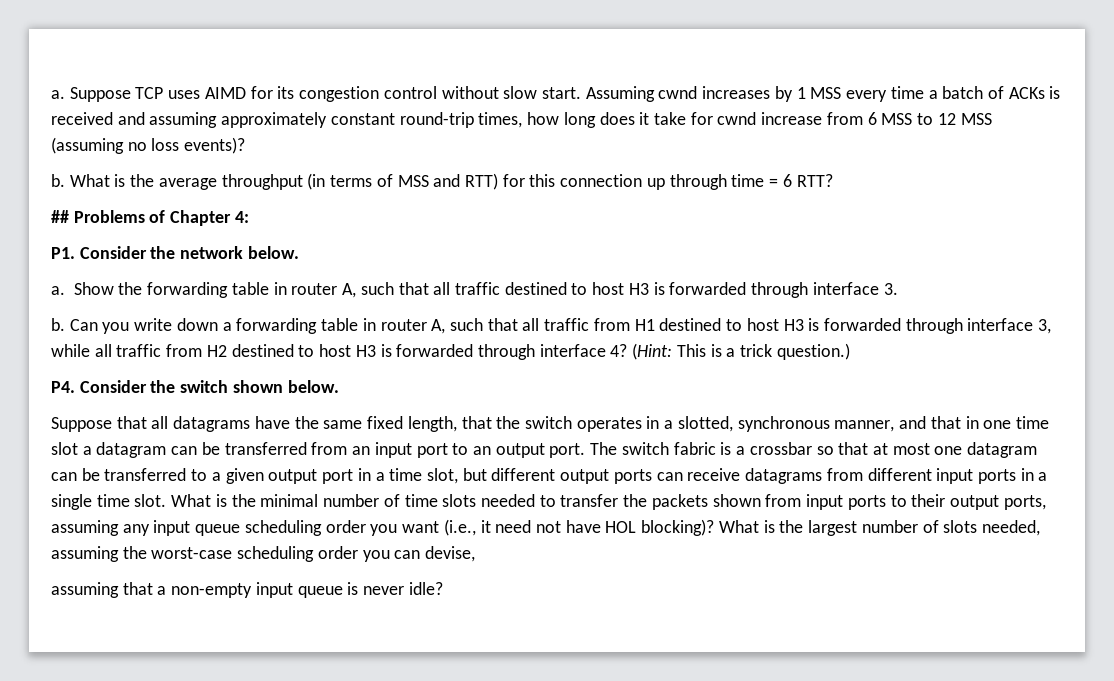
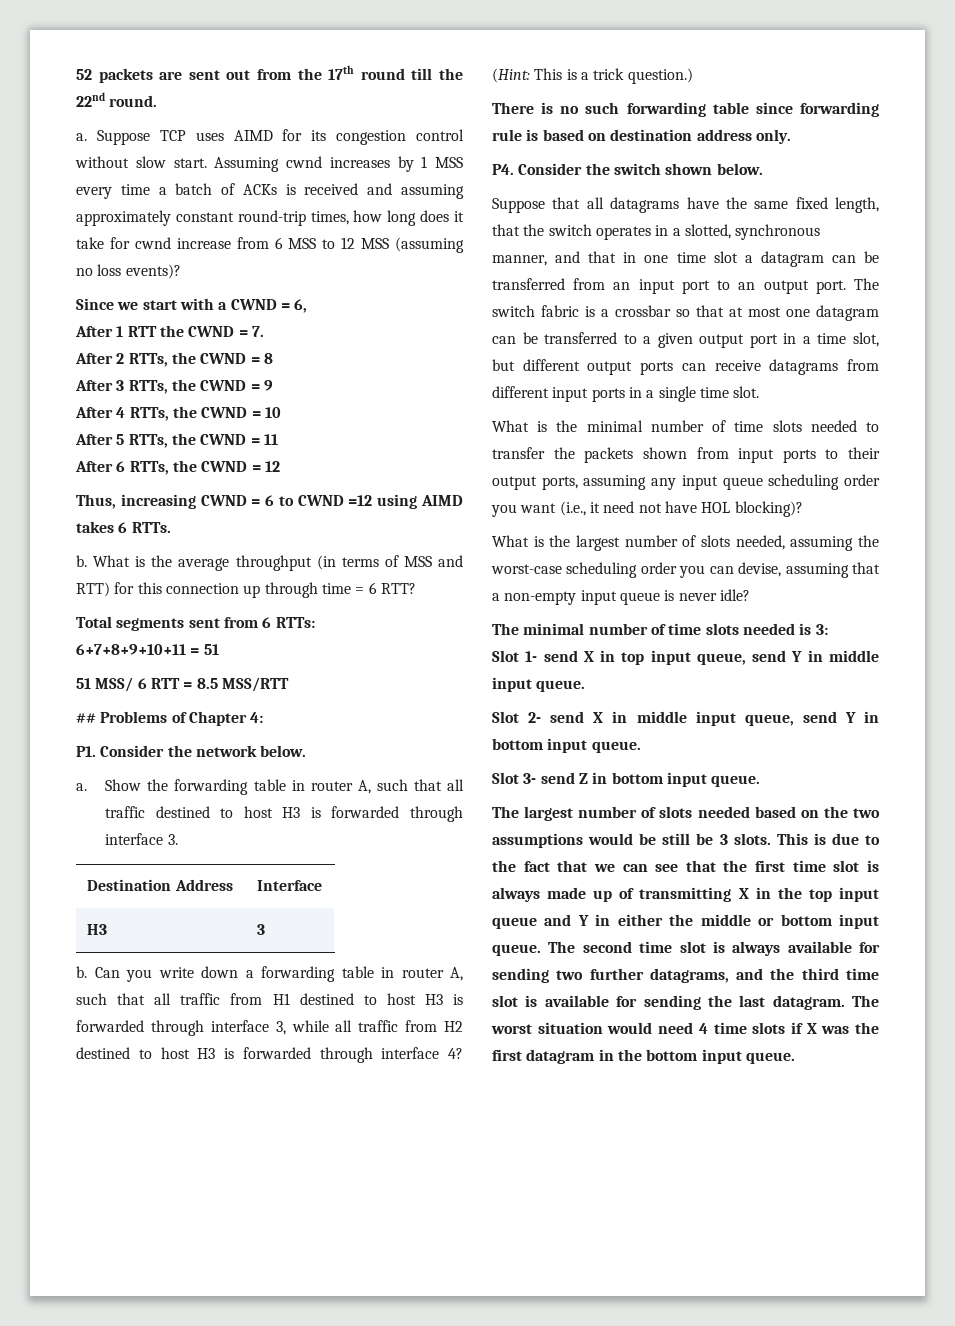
(51, 94) none -> [76,65,463,83] [76,92,158,107] 52 packets are sent out from the 17th round till the 22nd round. //
(246, 145) none -> [76,298,308,313] [75,325,264,337] [75,352,273,367] [75,379,273,394] [75,406,281,421] [75,433,278,448] [75,460,280,475] [76,494,463,509] [76,521,171,533] // Since we start with a CWND = 6, // After 1 RTT the CWND = 7. // After 2 RTTs, the CWND = 8 // After 3 RTTs, the CWND = 9 // After 4 RTTs, the CWND = 10 // After 5 RTTs, the CWND = 11 // After 6 RTTs, the CWND = 12 // Thus, increasing CWND = 6 to CWND =12 using AIMD takes 6 RTTs.
(833, 180) none -> [76,616,315,631] [76,644,219,655] [76,677,289,692] // Total segments sent from 6 RTTs: // 6+7+8+9+10+11 = 51 // 51 MSS/ 6 RTT = 8.5 MSS/RTT
(898, 289) none -> [87,879,233,891] [257,880,323,891] [87,924,108,935] [257,924,266,935] // Destination Address | Interface // H3 | 3
(850, 351) none -> [492,102,879,117] [492,129,791,144] // There is no such forwarding table since forwarding rule is based on destination address only.
(167, 500) none -> (760, 392) //
(715, 527) none -> (803, 509) //
(476, 554) // -> (782, 569) none
(443, 588) none -> [492,623,828,635] [492,650,879,665] [492,677,586,692] [492,711,879,726] [492,738,641,753] [492,772,761,787] [492,806,880,821] [492,833,880,848] [492,860,879,872] [492,887,879,902] [492,914,879,929] [492,941,880,956] [492,968,879,983] [492,995,879,1010] [491,1022,879,1034] [492,1049,795,1064] // The minimal number of time slots needed is 3: // Slot 1- send X in top input queue, send Y in middle input queue. // Slot 2- send X in middle input queue, send Y in bottom input queue. // Slot 3- send Z in bottom input queue. // The largest number of slots needed based on the two assumptions would be still be 3 slots. This is due to the fact that we can see that the first time slot is always made up of transmitting X in the top input queue and Y in either the middle or bottom input queue. The second time slot is always available for sending two further datagrams, and the third time slot is available for sending the last datagram. The worst situation would need 4 time slots if X was the first datagram in the bottom input queue.

